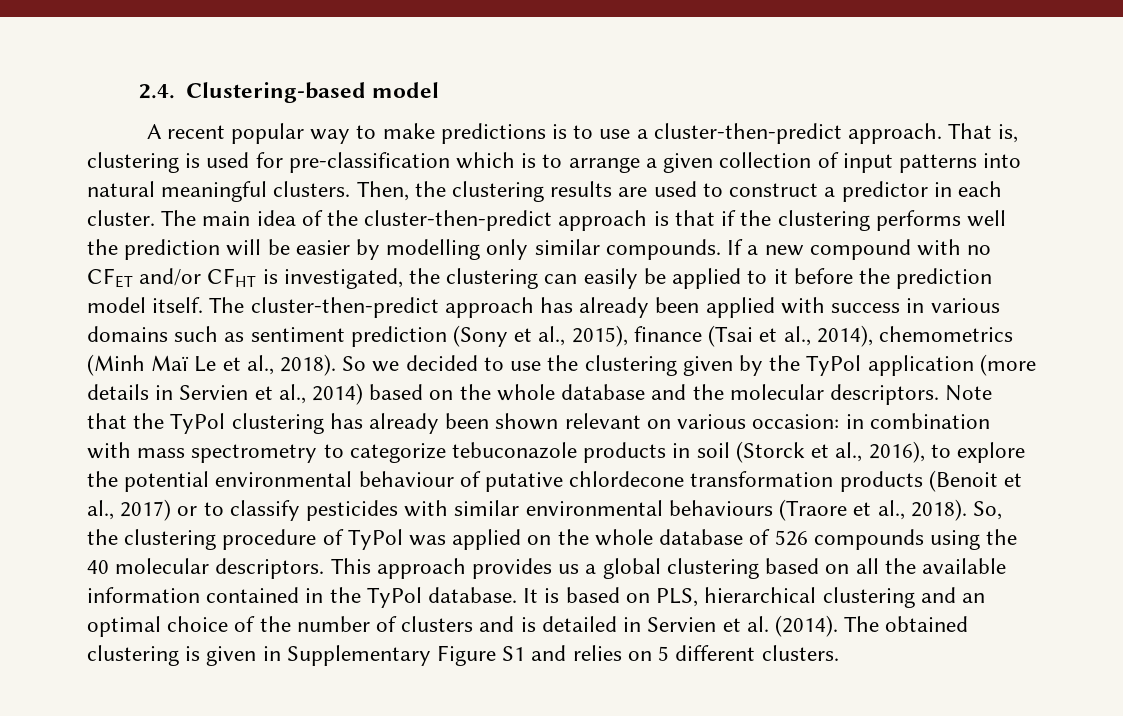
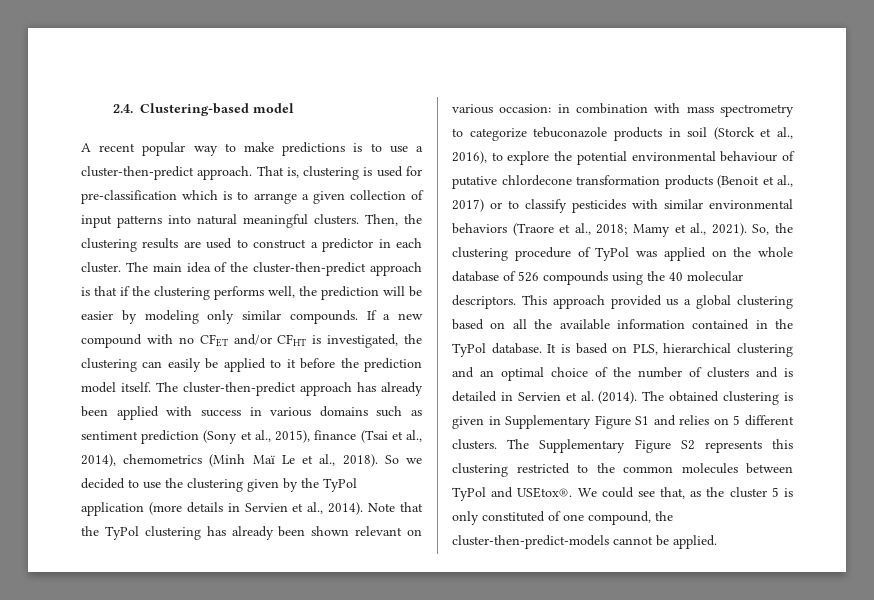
[966,210,1006,227] well -> [268,286,295,298] well,
[386,239,481,260] modelling -> [144,310,199,324] modeling
[312,383,939,405] 2014) based on the whole database and the molecular descriptors. -> [328,502,364,515] 2014).
[668,500,773,516] behaviours -> [452,223,507,234] behaviors
[910,499,967,521] 2018). -> [596,223,747,237] 2018; Mamy et al., 2021).
[472,558,553,579] provides -> [610,295,662,309] provided
(839, 653) none -> [507,439,793,453] [452,463,793,477] [452,487,793,501] [452,511,673,525] [452,535,717,549] The Supplementary Figure S2 represents this clustering restricted to the common molecules between TyPol and USEtox®. We could see that, as the cluster 5 is only constituted of one compound, the cluster-then-predict-models cannot be applied.

